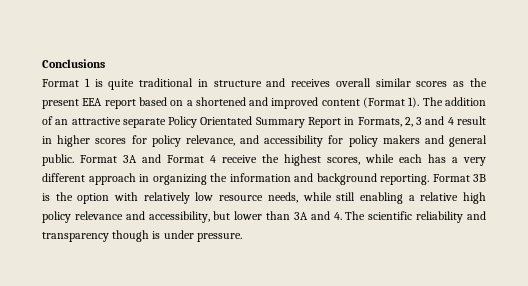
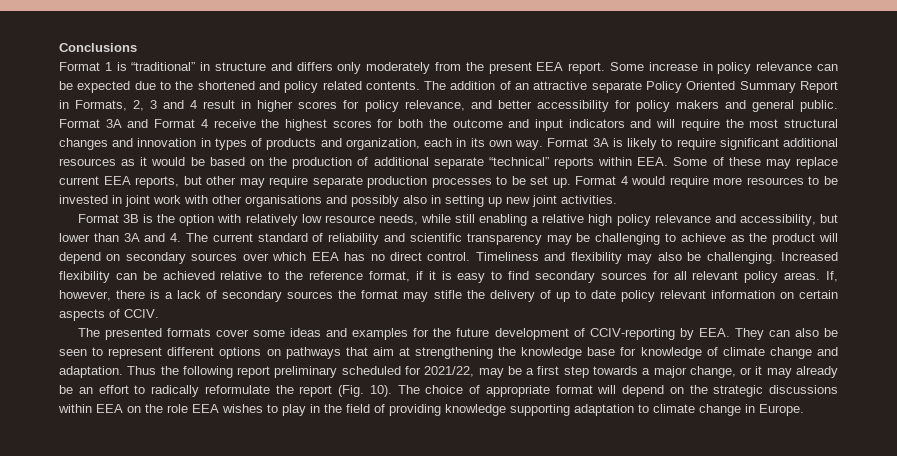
[108,78,194,90] quite traditional -> [131,62,196,71] “traditional”
[291,78,488,87] [42,97,420,109] receives overall similar scores as the present EEA report based on a shortened and improved content (Format 1). -> [296,62,838,74] [59,81,420,93] differs only moderately from the present EEA report. Some increase in policy relevance can be expected due to the shortened and policy related contents.
[200,116,253,125] Orientated -> [686,81,736,90] Oriented
(259, 139) none -> [497,100,532,109] better
[327,154,486,166] [42,173,429,185] scores, while each has a very different approach in organizing the information and background reporting. -> [332,119,838,131] [59,138,838,150] [59,157,838,169] [59,176,838,188] [59,195,617,207] scores for both the outcome and input indicators and will require the most structural changes and innovation in types of products and organization, each in its own way. Format 3A is likely to require significant additional resources as it would be based on the production of additional separate “technical” reports within EEA. Some of these may replace current EEA reports, but other may require separate production processes to be set up. Format 4 would require more resources to be invested in joint work with other organisations and possibly also in setting up new joint activities. //
[368,211,487,223] [42,230,242,242] scientific reliability and transparency though is under pressure. -> [212,233,839,245] [59,252,839,264] [59,271,839,283] [59,290,838,302] [59,309,159,321] [77,328,838,340] [59,347,838,359] [59,366,839,378] [59,385,838,397] [58,404,804,416] current standard of reliability and scientific transparency may be challenging to achieve as the product will depend on secondary sources over which EEA has no direct control. Timeliness and flexibility may also be challenging. Increased flexibility can be achieved relative to the reference format, if it is easy to find secondary sources for all relevant policy areas. If, however, there is a lack of secondary sources the format may stifle the delivery of up to date policy relevant information on certain aspects of CCIV. // The presented formats cover some ideas and examples for the future development of CCIV-reporting by EEA. They can also be seen to represent different options on pathways that aim at strengthening the knowledge base for knowledge of climate change and adaptation. Thus the following report preliminary scheduled for 2021/22, may be a first step towards a major change, or it may already be an effort to radically reformulate the report (Fig. 10). The choice of appropriate format will depend on the strategic discussions within EEA on the role EEA wishes to play in the field of providing knowledge supporting adaptation to climate change in Europe.

